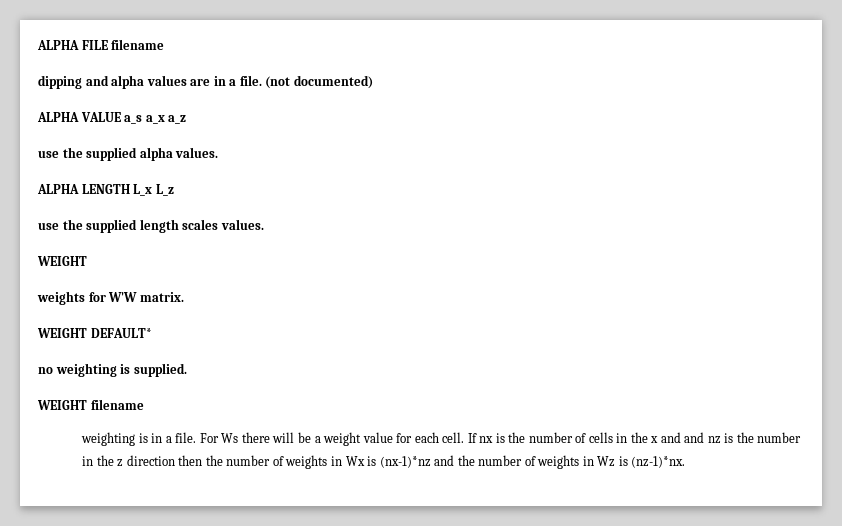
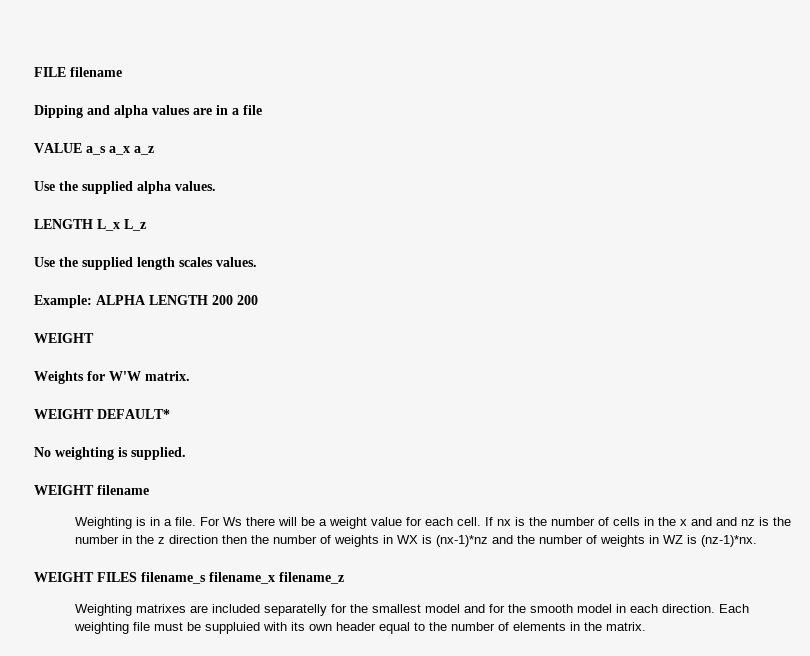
[37,40,79,50] ALPHA -> (34, 72) none
[38,75,82,89] dipping -> [34,105,83,118] Dipping
[239,75,373,89] [37,112,79,122] file. (not documented) // ALPHA -> [243,105,262,115] file //
[38,150,59,158] use -> [34,181,55,191] Use
[37,184,79,194] ALPHA -> (216, 186) none
[38,222,59,230] use -> [34,257,55,267] Use
(264, 224) none -> [34,295,258,308] // Example: ALPHA LENGTH 200 200
[37,291,85,305] weights -> [34,371,84,384] Weights
[38,367,53,374] no -> [34,447,51,457] No
[81,432,136,446] weighting -> [74,517,132,529] Weighting
[345,456,365,466] Wx -> [396,535,418,544] WX
[597,456,616,467] Wz -> [662,535,683,544] WZ
(686, 462) none -> [34,572,344,584] [74,604,749,616] [73,622,646,634] // WEIGHT FILES filename_s filename_x filename_z // Weighting matrixes are included separatelly for the smallest model and for the smooth model in each direction. Each weighting file must be suppluied with its own header equal to the number of elements in the matrix.

